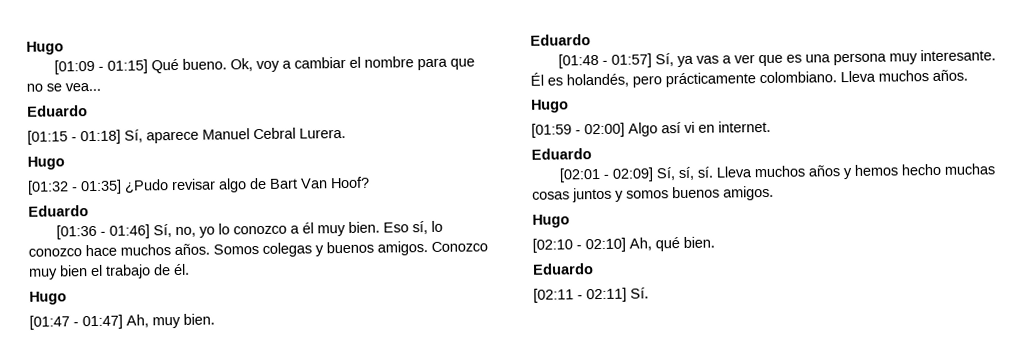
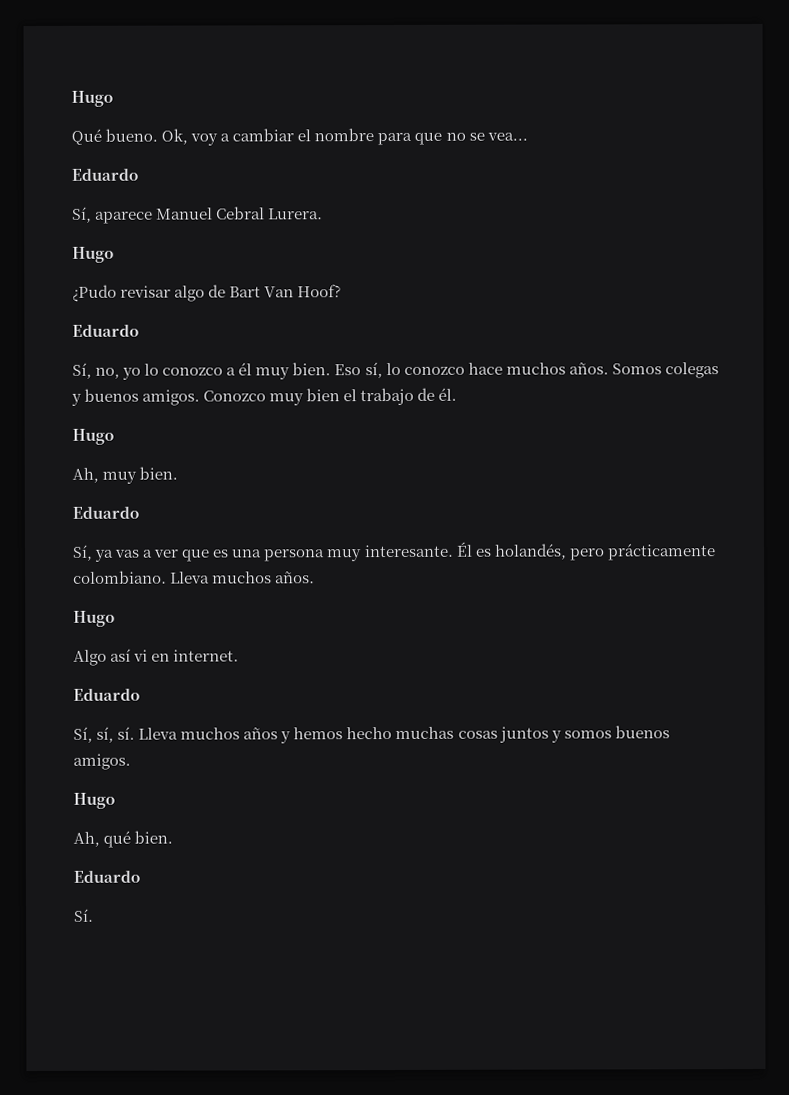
[26,41,64,55] [54,59,149,75] Hugo // [01:09 - 01:15] -> [71,90,113,107] Hugo //
[27,129,121,145] [01:15 - 01:18] -> (138, 174) none
[27,179,122,195] [01:32 - 01:35] -> (114, 254) none
[56,224,151,240] [01:36 - 01:46] -> (139, 330) none
[29,314,123,330] [01:47 - 01:47] -> (114, 436) none
[558,53,653,69] [01:48 - 01:57] -> (139, 512) none
[531,122,625,138] [01:59 - 02:00] -> (115, 618) none
[559,167,655,183] [02:01 - 02:09] -> (140, 694) none
[532,237,626,253] [02:10 - 02:10] -> (115, 800) none
[533,287,627,303] [02:11 - 02:11] -> (140, 876) none

